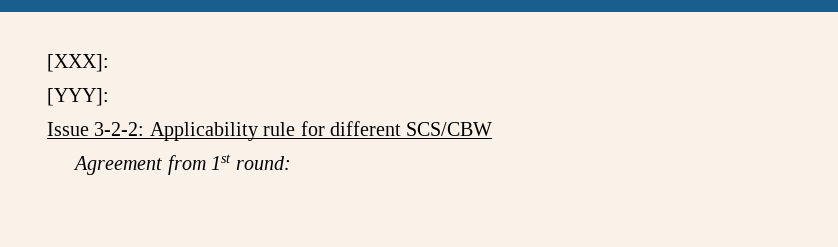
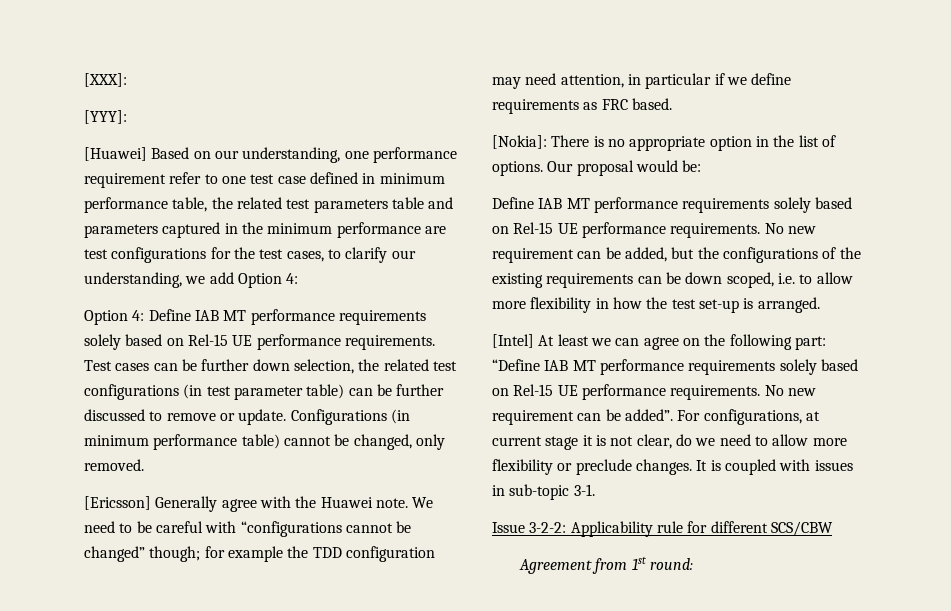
(109, 97) none -> [84,147,457,163] [84,172,445,188] [84,197,454,213] [84,222,446,238] [84,247,416,263] [84,272,299,288] [84,309,426,325] [84,334,435,350] [84,359,457,374] [84,384,445,400] [84,409,410,425] [84,434,445,450] [84,459,144,471] [84,496,434,512] [84,521,412,537] [84,546,435,562] [492,73,792,89] [492,98,672,114] [492,135,836,151] [492,160,702,176] [492,197,852,213] [492,222,816,238] [492,247,861,263] [492,272,853,288] [492,297,820,313] [492,334,826,350] [492,359,858,375] [492,384,816,400] [492,409,820,425] [492,434,847,450] [492,459,853,475] [492,484,595,500] // [Huawei] Based on our understanding, one performance requirement refer to one test case defined in minimum performance table, the related test parameters table and parameters captured in the minimum performance are test configurations for the test cases, to clarify our understanding, we add Option 4: // Option 4: Define IAB MT performance requirements solely based on Rel-15 UE performance requirements. Test cases can be further down selection, the related test configurations (in test parameter table) can be further discussed to remove or update. Configurations (in minimum performance table) cannot be changed, only removed. // [Ericsson] Generally agree with the Huawei note. We need to be careful with “configurations cannot be changed” though; for example the TDD configuration may need attention, in particular if we define requirements as FRC based. // [Nokia]: There is no appropriate option in the list of options. Our proposal would be: // Define IAB MT performance requirements solely based on Rel-15 UE performance requirements. No new requirement can be added, but the configurations of the existing requirements can be down scoped, i.e. to allow more flexibility in how the test set-up is arranged. // [Intel] At least we can agree on the following part: “Define IAB MT performance requirements solely based on Rel-15 UE performance requirements. No new requirement can be added”. For configurations, at current stage it is not clear, do we need to allow more flexibility or preclude changes. It is coupled with issues in sub-topic 3-1.

